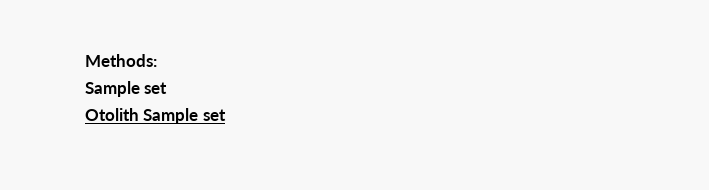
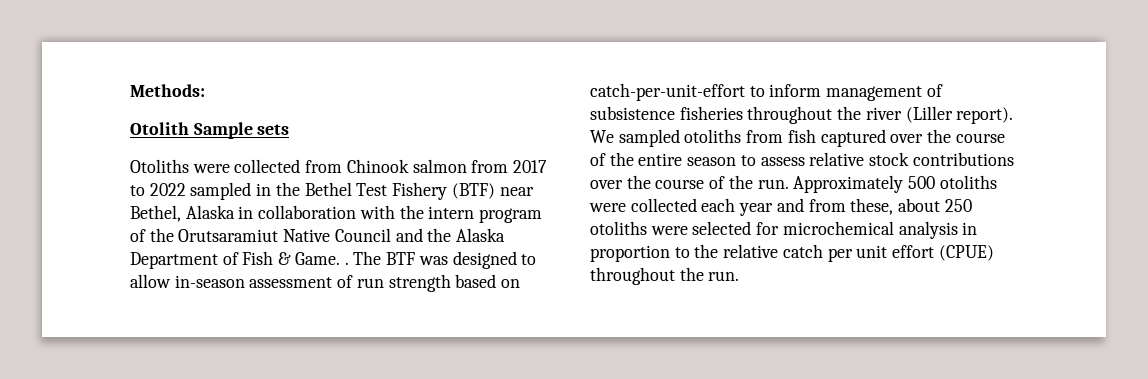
[85,81,168,97] // Sample set -> (205, 90) none
[202,109,226,121] set -> [257,124,290,135] [130,159,548,173] [130,182,534,200] [130,205,543,223] [130,228,506,242] [130,251,537,269] [130,274,521,292] [590,83,943,101] [590,106,1014,124] [590,129,1005,147] [590,152,1014,166] [590,175,997,193] [589,198,972,216] [590,221,978,239] [590,244,994,262] [590,267,740,285] sets // Otoliths were collected from Chinook salmon from 2017 to 2022 sampled in the Bethel Test Fishery (BTF) near Bethel, Alaska in collaboration with the intern program of the Orutsaramiut Native Council and the Alaska Department of Fish & Game. . The BTF was designed to allow in-season assessment of run strength based on catch-per-unit-effort to inform management of subsistence fisheries throughout the river (Liller report). We sampled otoliths from fish captured over the course of the entire season to assess relative stock contributions over the course of the run. Approximately 500 otoliths were collected each year and from these, about 250 otoliths were selected for microchemical analysis in proportion to the relative catch per unit effort (CPUE) throughout the run.

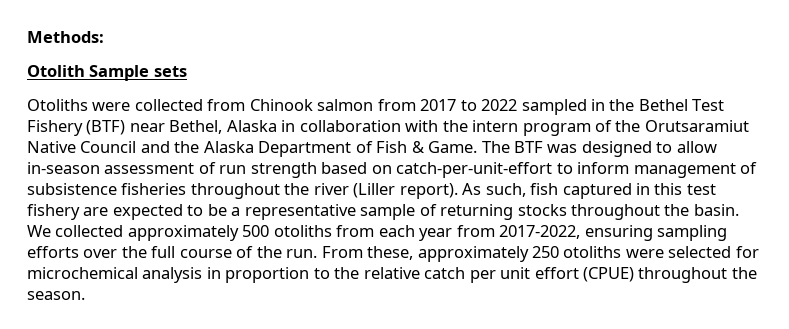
[344,262,349,265] . -> (478, 147) none
[590,129,1005,147] [590,152,1014,166] [590,175,997,193] [589,198,941,216] We sampled otoliths from fish captured over the course of the entire season to assess relative stock contributions over the course of the run. Approximately 500 otoliths were collected each year and from these, about -> [462,183,716,199] [27,204,739,220] [27,225,728,241] [27,246,529,262] As such, fish captured in this test fishery are expected to be a representative sample of returning stocks throughout the basin. We collected approximately 500 otoliths from each year from 2017-2022, ensuring sampling efforts over the full course of the run. From these, approximately
[708,271,740,281] run. -> [27,291,85,300] season.

